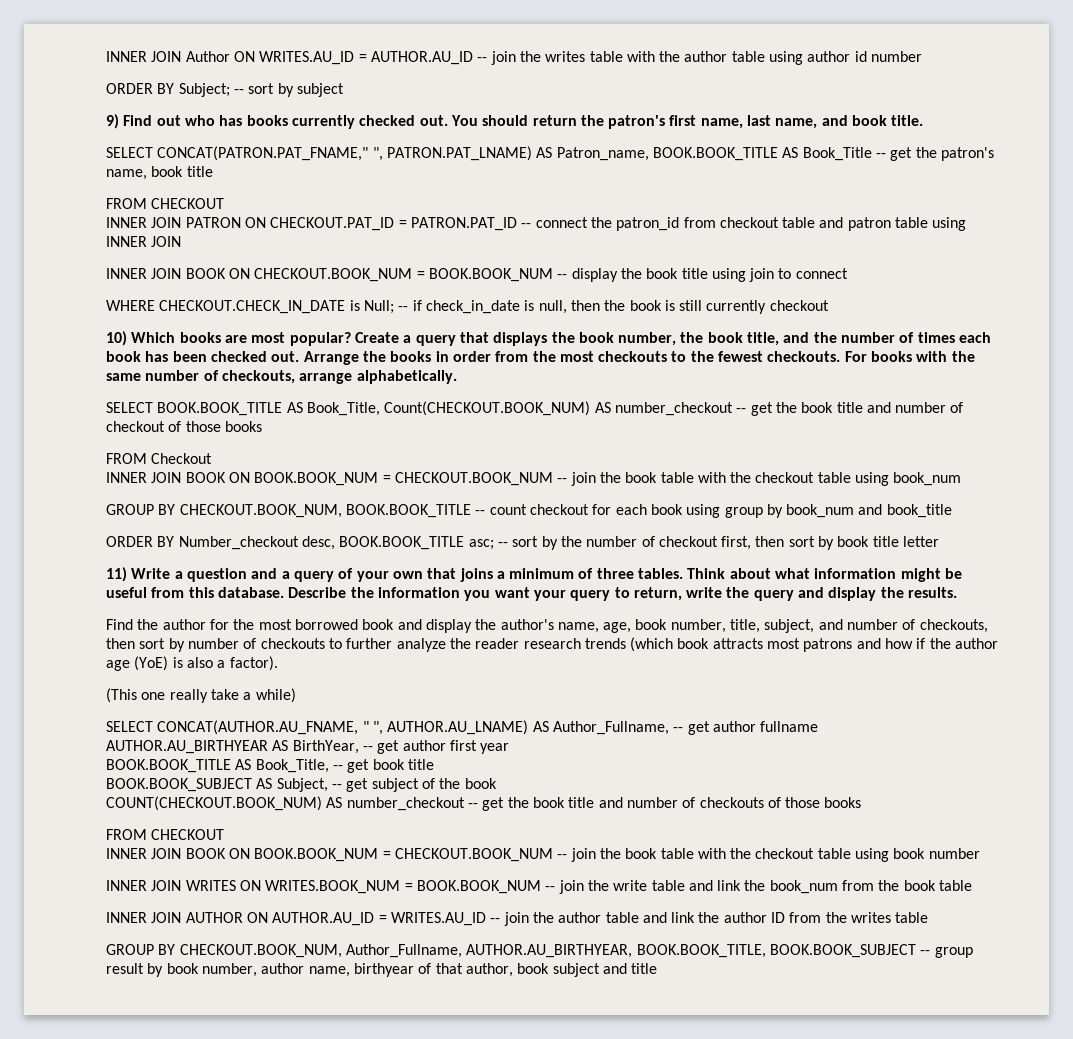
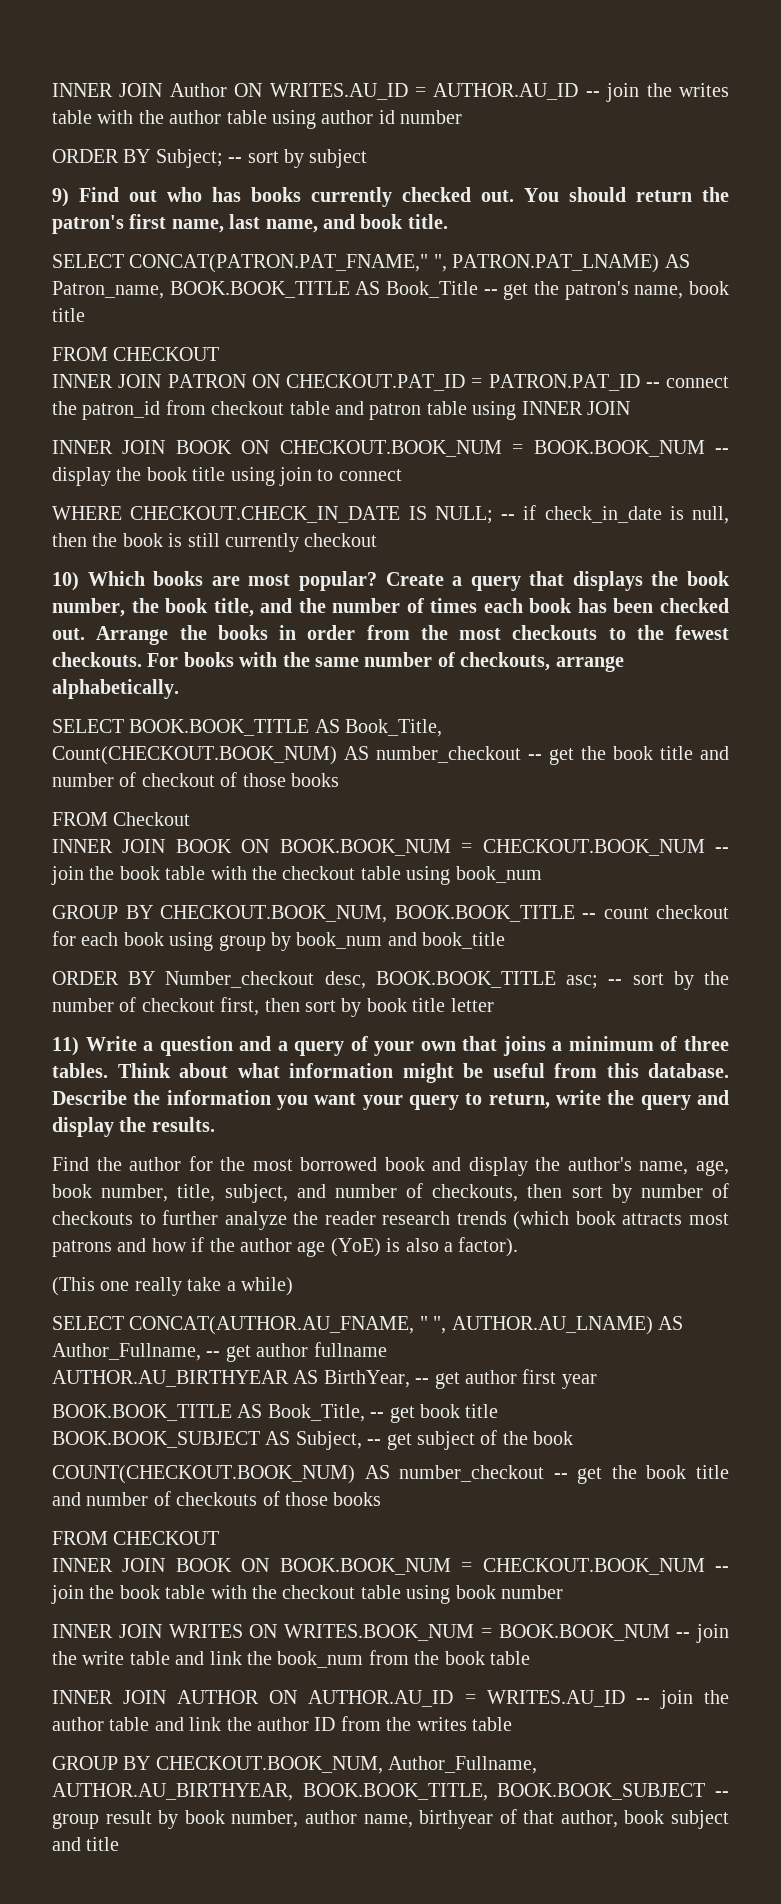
[349,300,394,314] is Null; -> [408,506,493,524] IS NULL;

